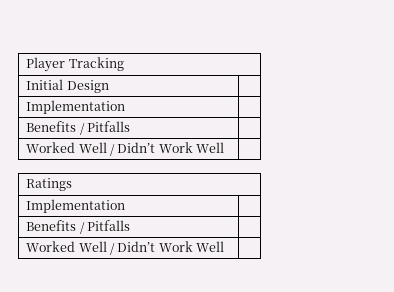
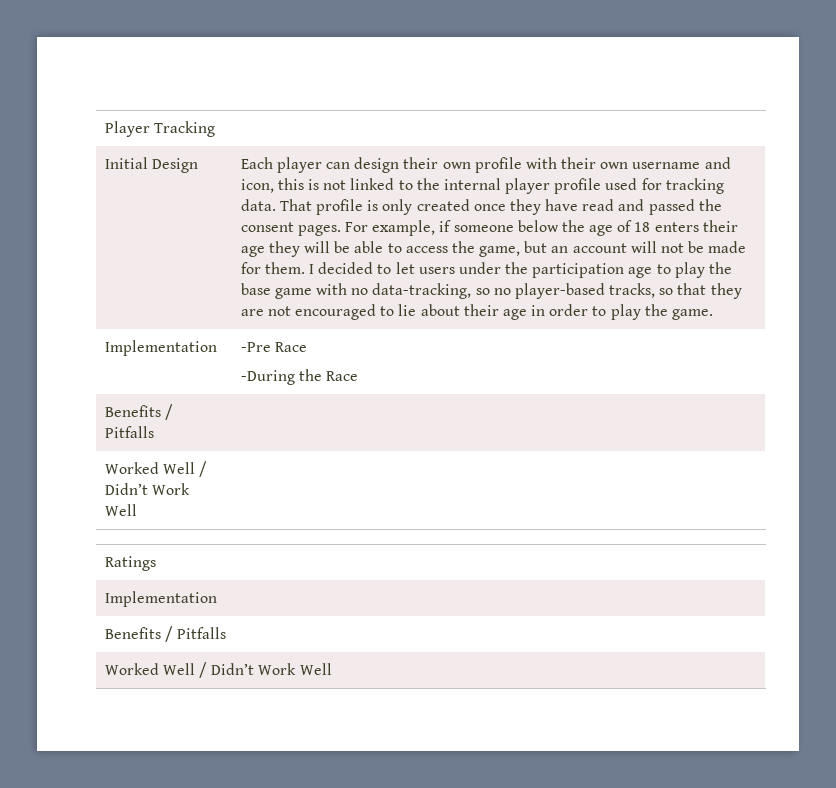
[26,100,126,114] // Implementation | -> [240,157,731,173] [240,178,724,194] [240,199,722,215] [240,220,738,236] [240,241,747,257] [240,262,732,278] [240,283,742,299] [240,304,713,320] [104,340,217,356] [240,342,307,352] [240,369,358,385] Each player can design their own profile with their own username and icon, this is not linked to the internal player profile used for tracking data. That profile is only created once they have read and passed the consent pages. For example, if someone below the age of 18 enters their age they will be able to access the game, but an account will not be made for them. I decided to let users under the participation age to play the base game with no data-tracking, so no player-based tracks, so that they are not encouraged to lie about their age in order to play the game. // Implementation | -Pre Race // -During the Race

